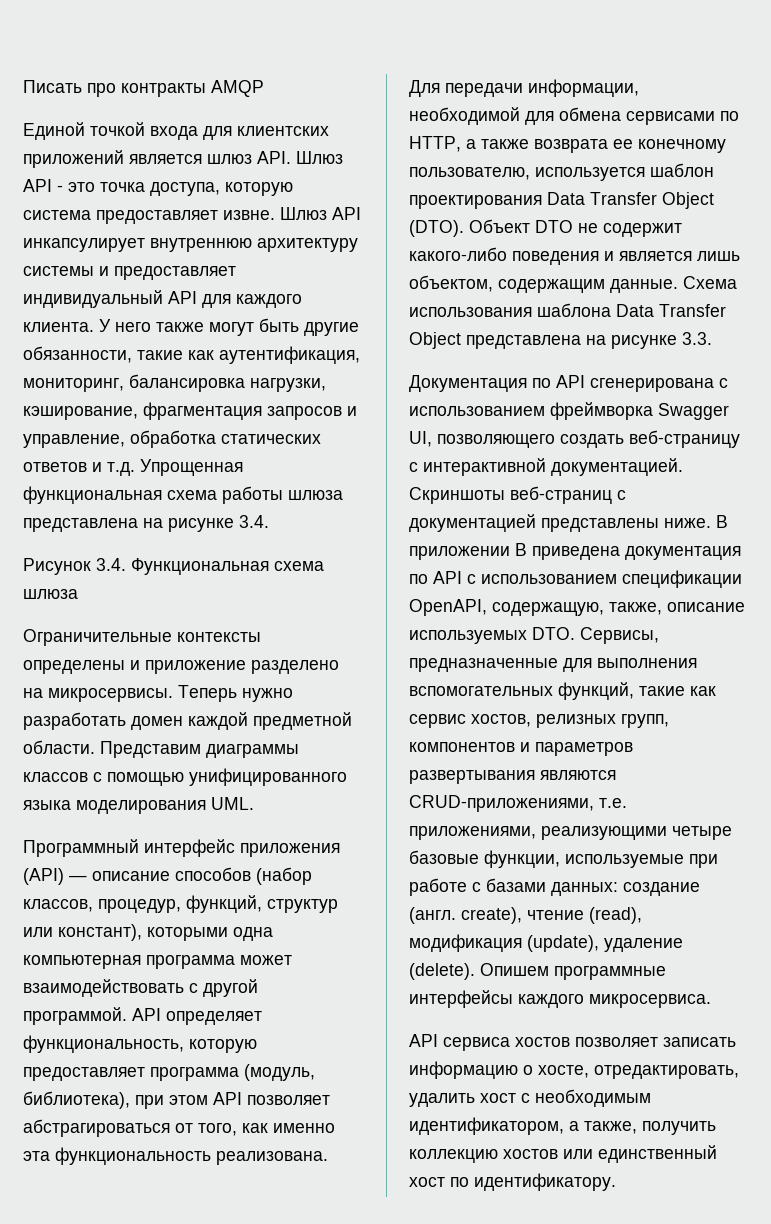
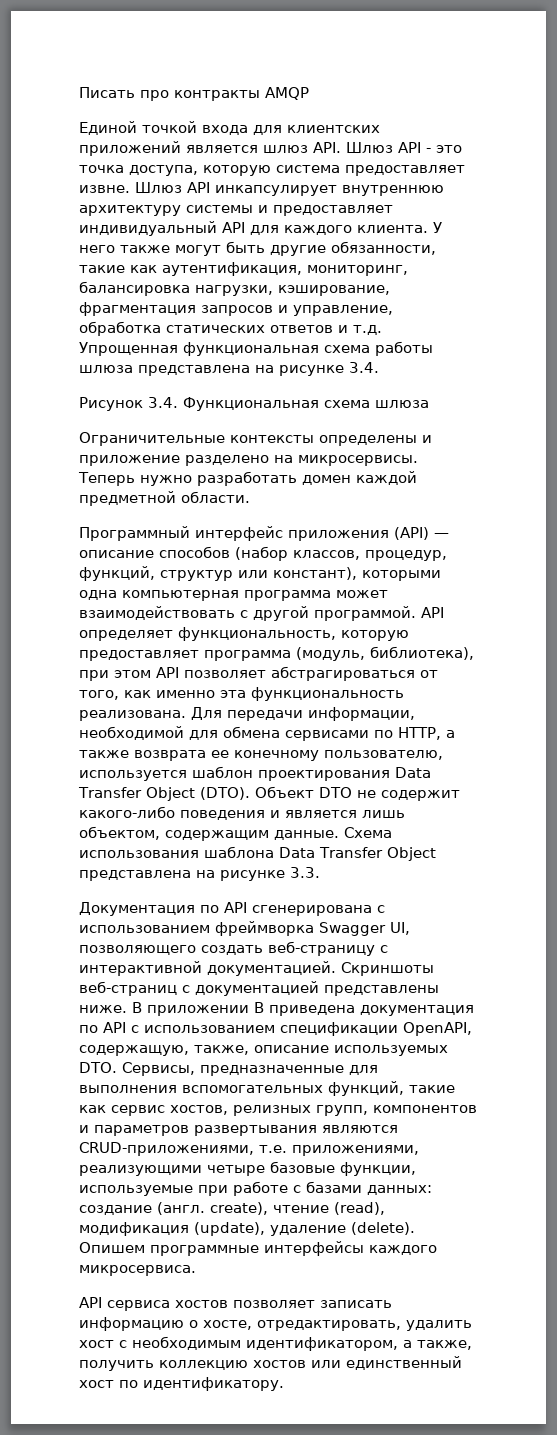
[100,741,299,758] [23,768,347,786] [23,797,254,814] Представим диаграммы классов с помощью унифицированного языка моделирования UML. -> (250, 497) none

